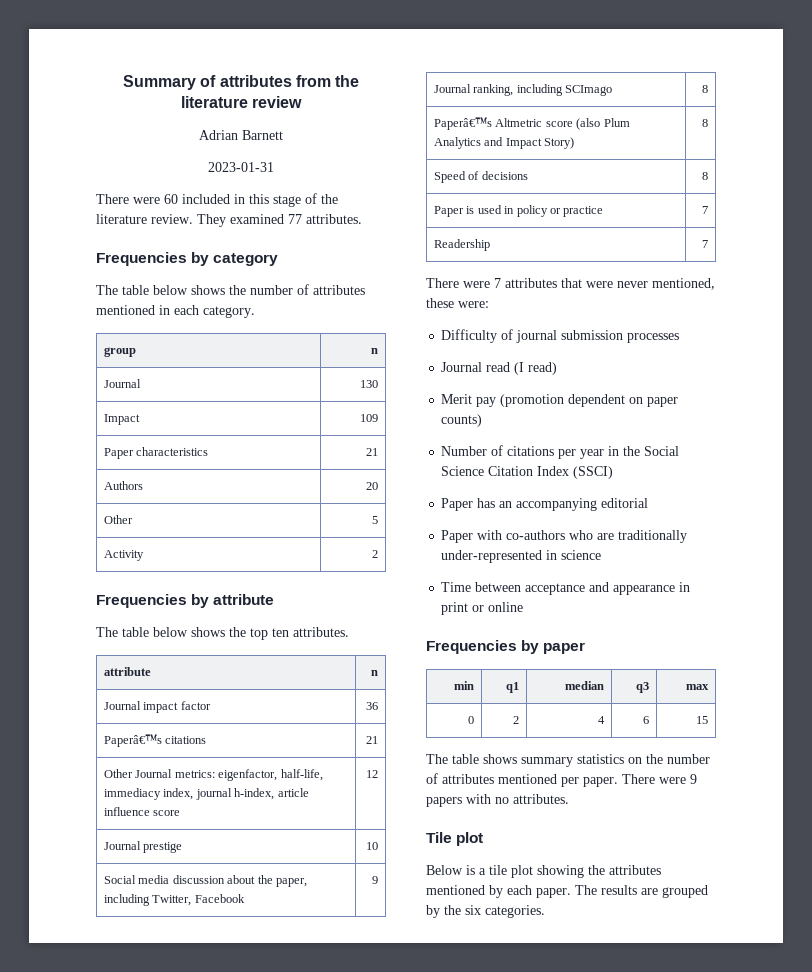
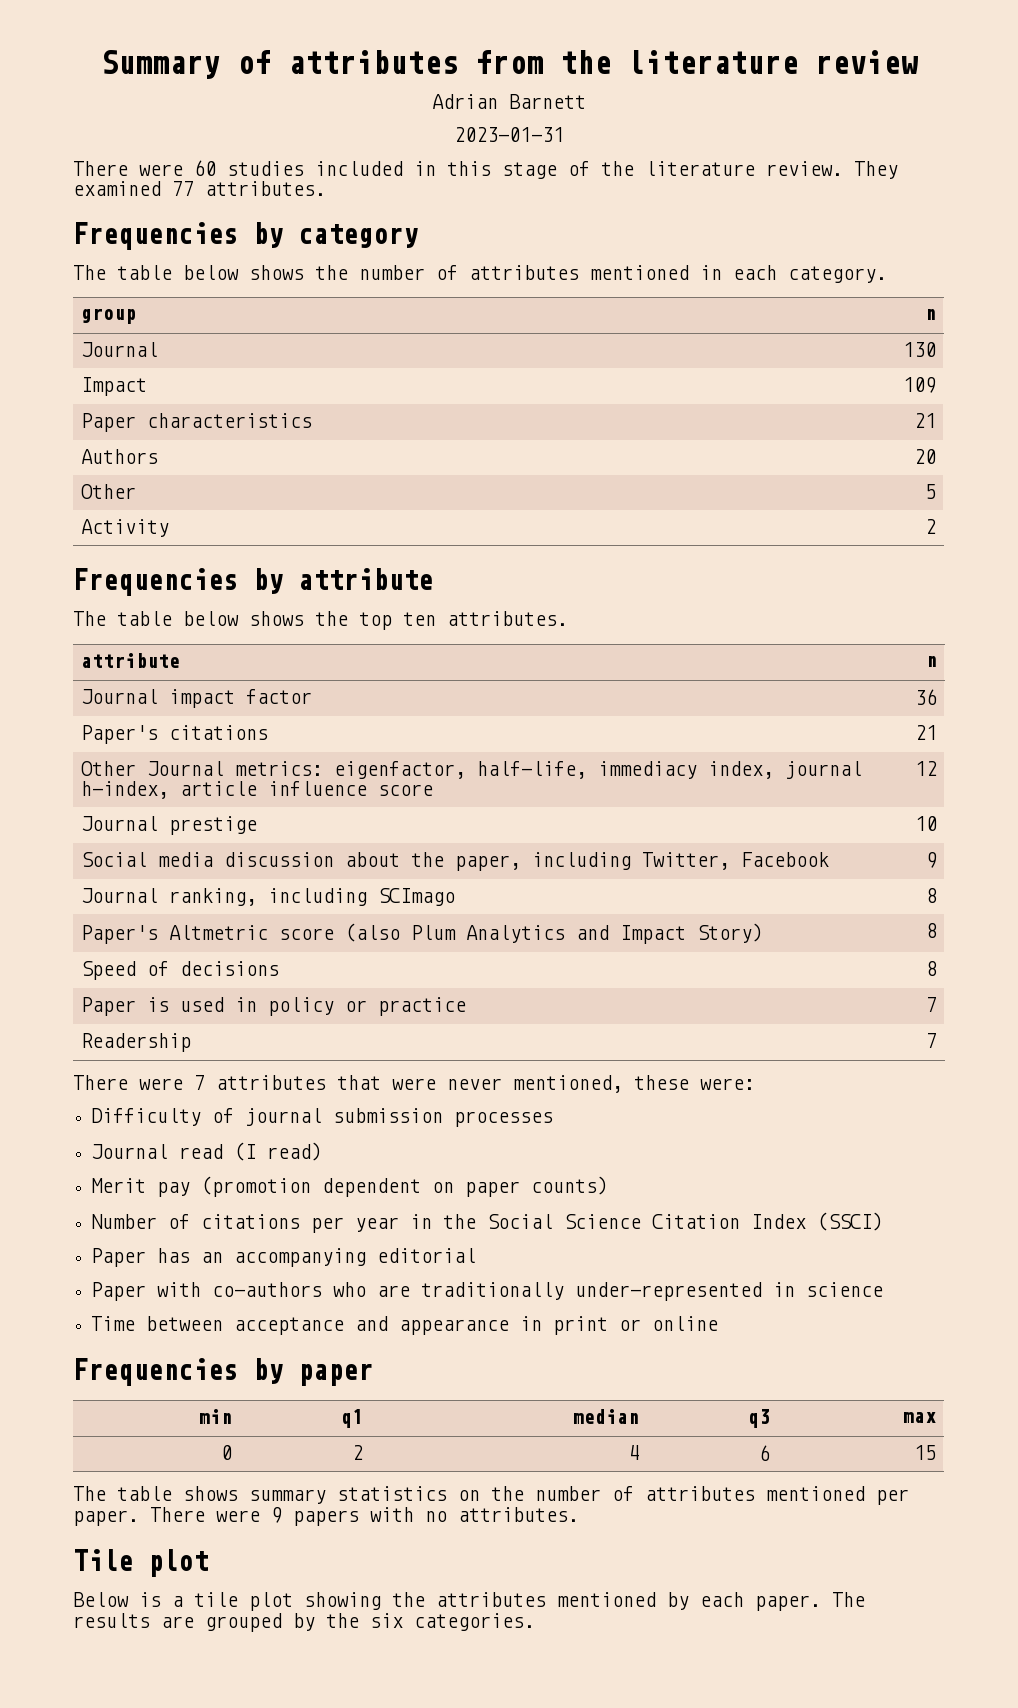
(178, 199) none -> [227,161,304,176] studies
[104,734,163,747] Paperâ€™s -> [81,725,159,744] Paper's
[434,117,493,130] Paperâ€™s -> [81,925,159,944] Paper's

